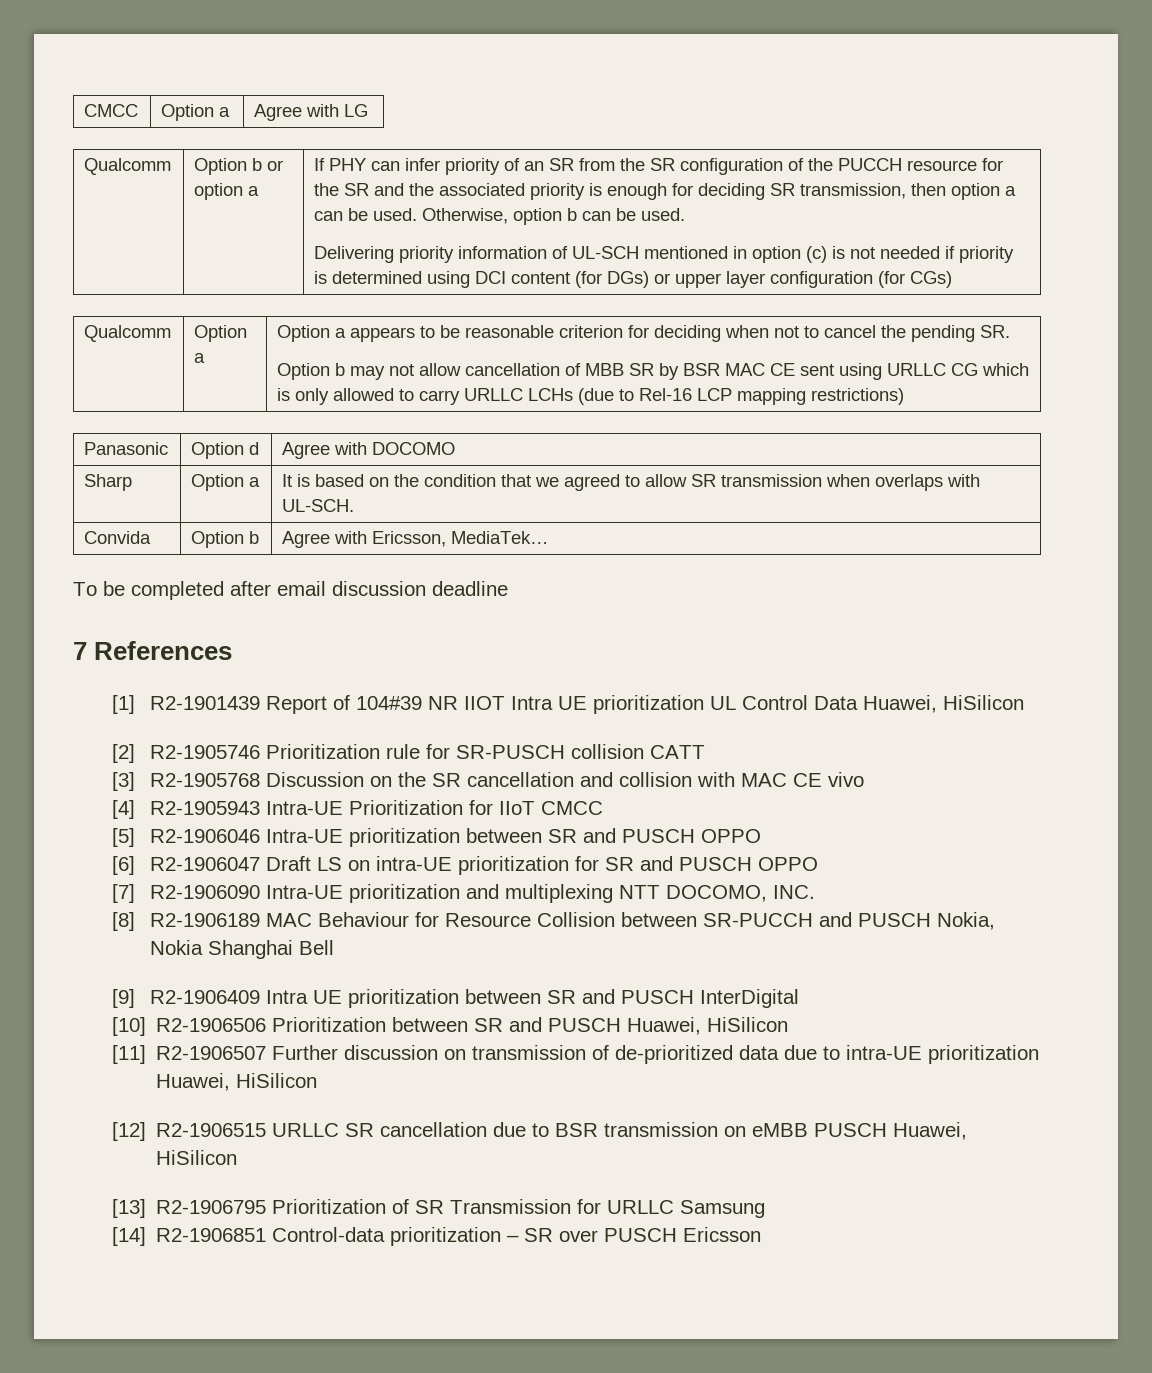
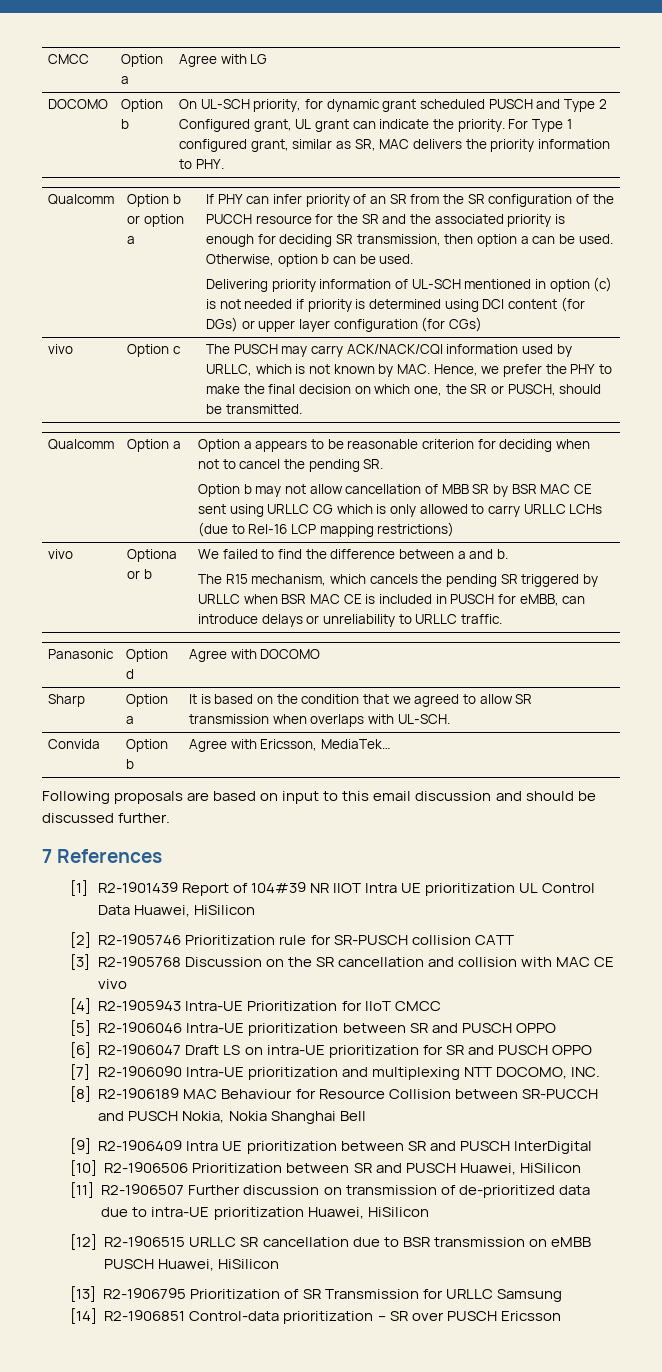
(369, 110) none -> [48,99,109,109] [121,99,164,112] [121,119,130,129] [179,99,607,112] [179,119,572,132] [179,139,610,152] [179,159,224,169] // DOCOMO | Option b | On UL-SCH priority, for dynamic grant scheduled PUSCH and Type 2 Configured grant, UL grant can indicate the priority. For Type 1 configured grant, similar as SR, MAC delivers the priority information to PHY.
(953, 279) none -> [48,344,74,354] [127,344,181,357] [206,344,572,357] [206,364,612,377] [206,384,602,396] [206,404,302,414] // vivo | Option c | The PUSCH may carry ACK/NACK/CQI information used by URLLC, which is not known by MAC. Hence, we prefer the PHY to make the final decision on which one, the SR or PUSCH, should be transmitted.
(905, 396) none -> [48,549,74,559] [127,549,178,562] [127,569,152,579] [198,549,508,559] [198,574,598,587] [198,594,586,606] [198,614,503,627] // vivo | Optiona or b | We failed to find the difference between a and b. // The R15 mechanism, which cancels the pending SR triggered by URLLC when BSR MAC CE is included in PUSCH for eMBB, can introduce delays or unreliability to URLLC traffic.
[73,581,508,600] To be completed after email discussion deadline -> [42,791,596,804] [42,813,171,823] Following proposals are based on input to this email discussion and should be discussed further.

